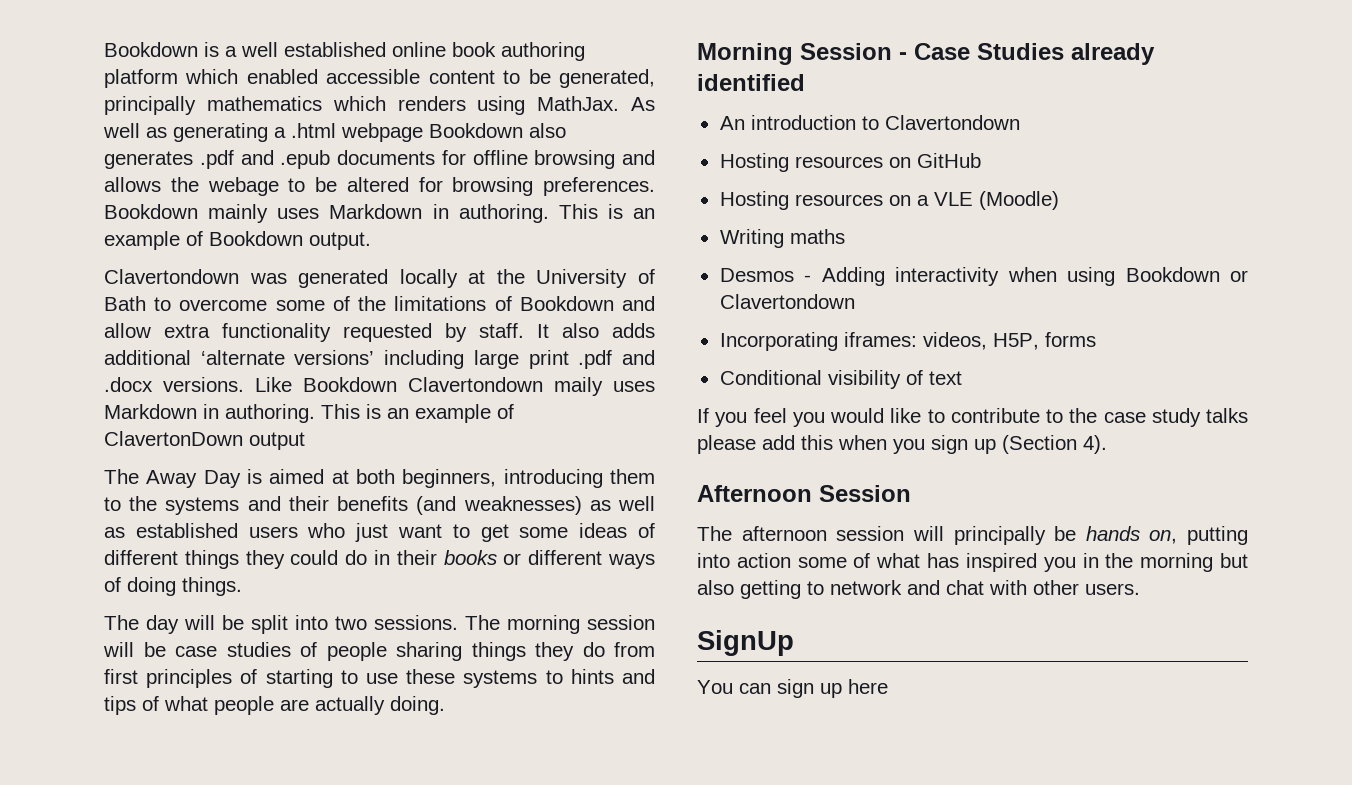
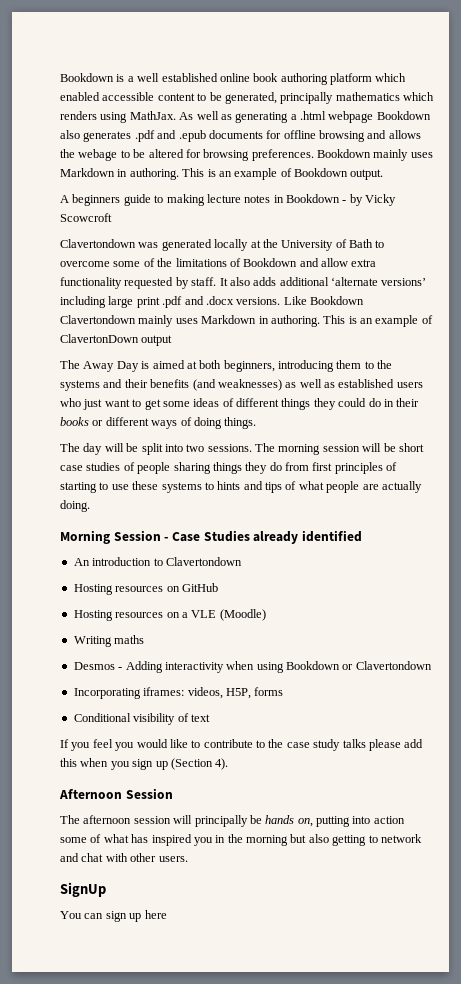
(371, 241) none -> [60,194,397,206] [60,213,112,222] // A beginners guide to making lecture notes in Bookdown - by Vicky Scowcroft
[554,377,603,396] maily -> [138,315,174,327] mainly
(166, 649) none -> [398,443,424,452] short

